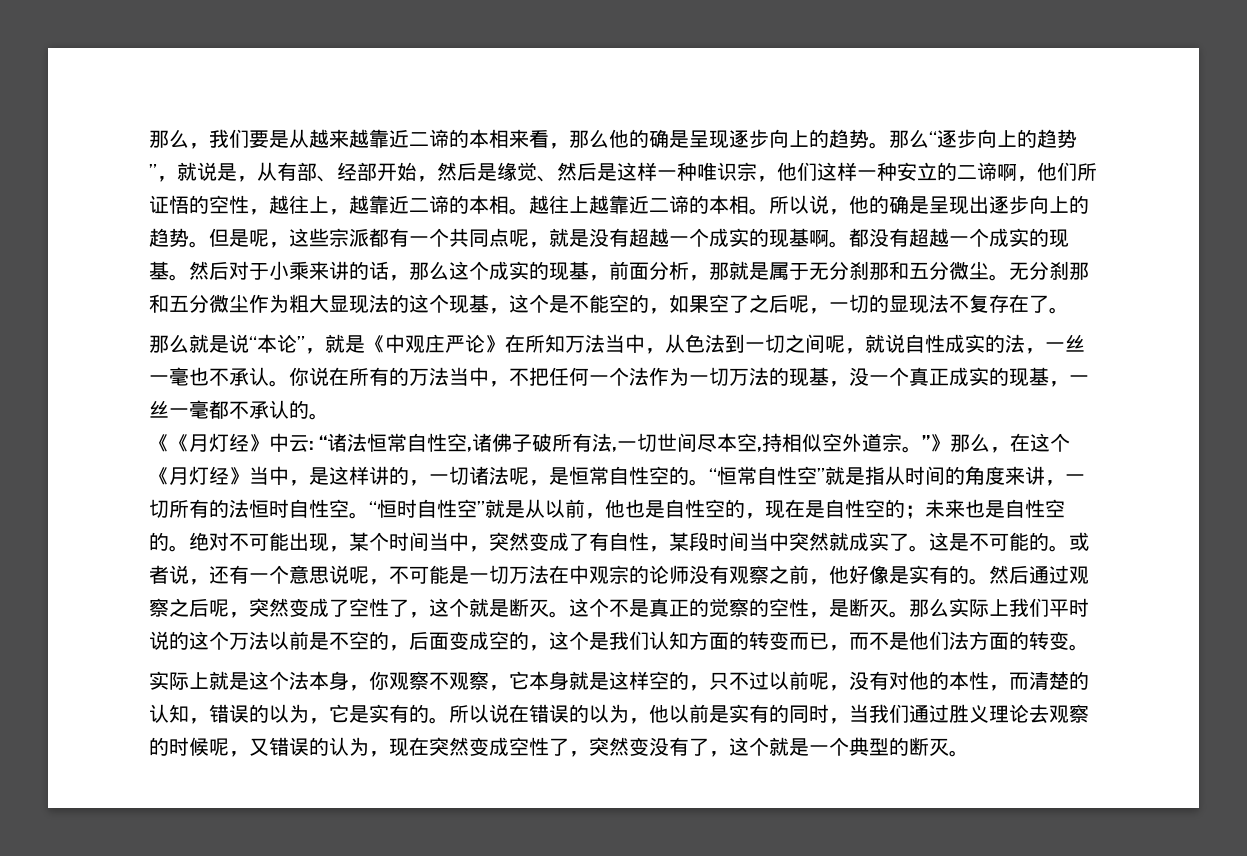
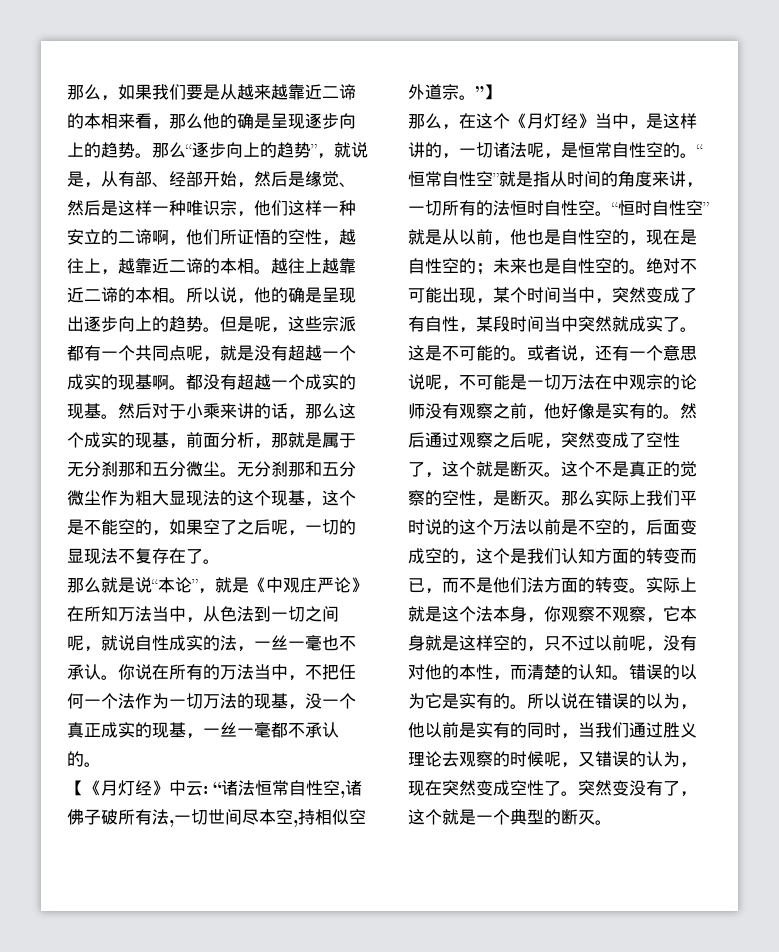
[149,129,209,149] 那么， -> [67,84,152,101] 那么，如果
[149,434,169,452] 《 -> [67,780,84,796] 【
[930,434,951,452] 》 -> [483,84,500,100] 】 //
(1089, 647) // -> (646, 590) none
[189,704,329,724] ，错误的以为， -> [612,664,697,680] [408,693,425,709] 。错误的以为
[569,751,589,757] ， -> [561,791,578,796] 。

